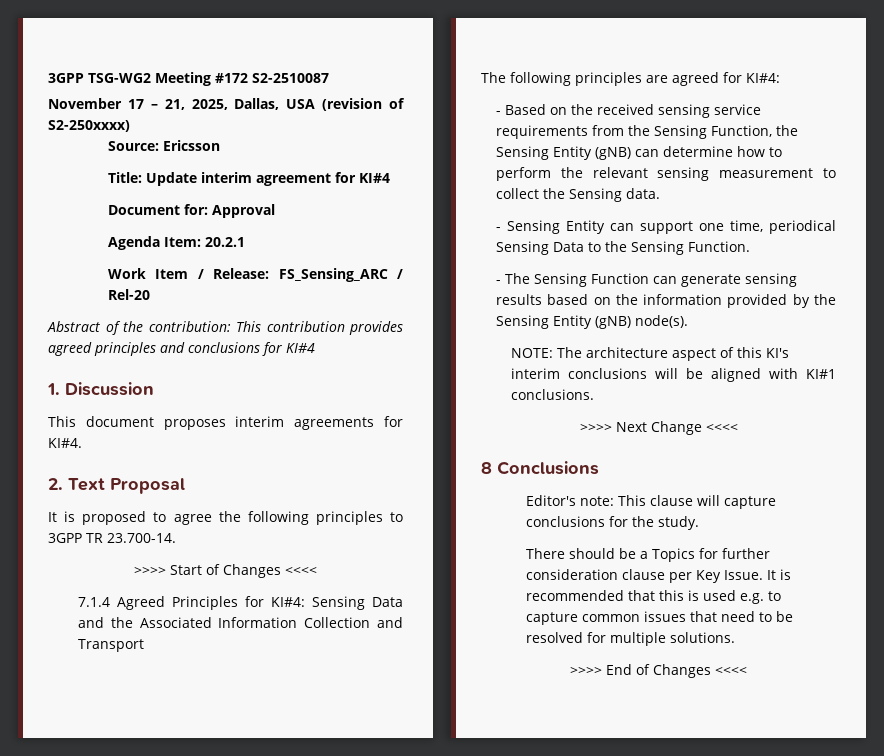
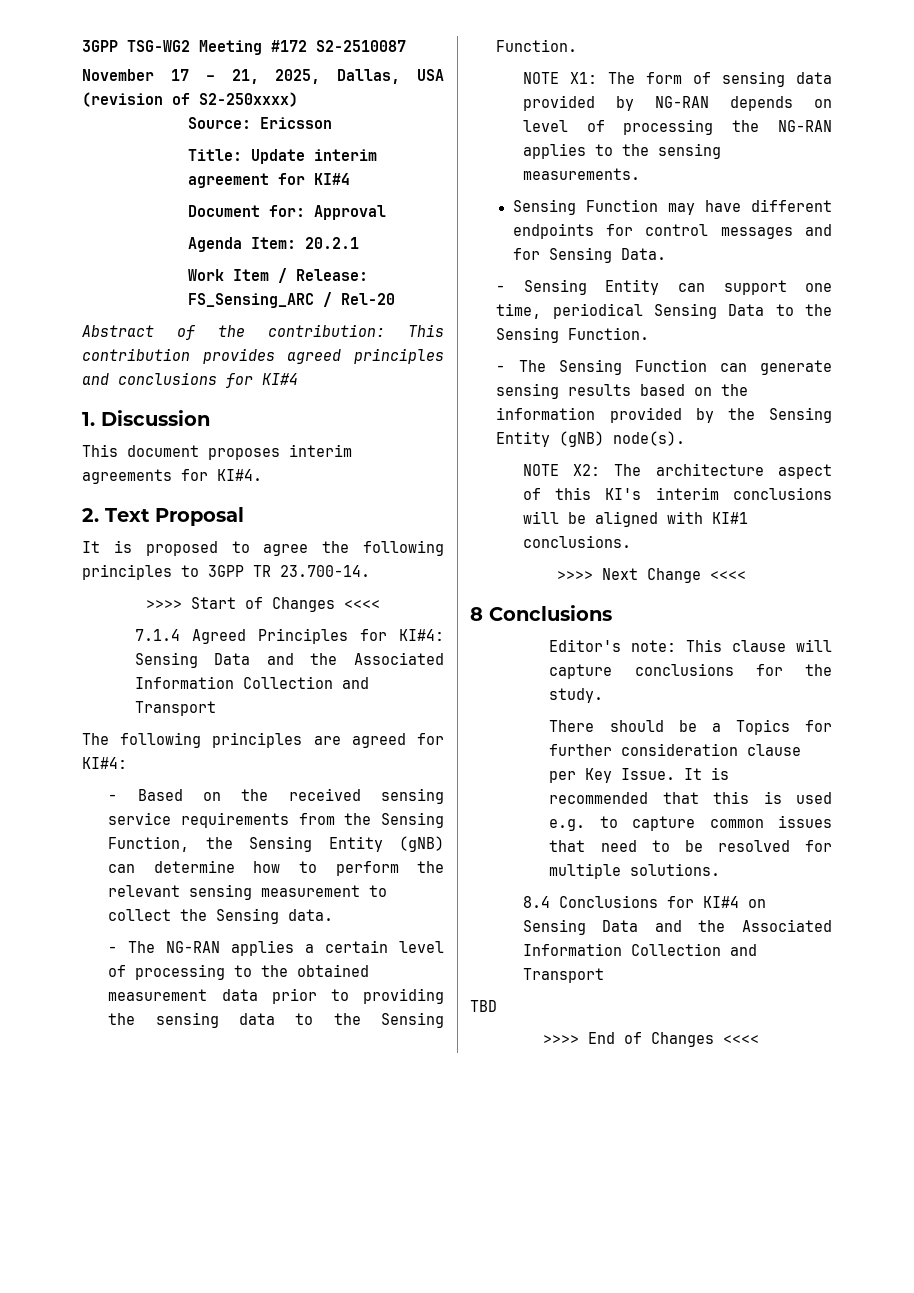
(660, 193) none -> [108,940,444,956] [108,964,370,980] [108,988,444,1004] [108,1012,444,1028] [496,39,578,52] [522,71,832,87] [522,95,832,111] [522,119,832,135] [522,143,721,159] [522,168,640,180] [512,199,832,215] [512,223,832,239] [512,247,666,263] // - The NG-RAN applies a certain level of processing to the obtained measurement data prior to providing the sensing data to the Sensing Function. // NOTE X1: The form of sensing data provided by NG-RAN depends on level of processing the NG-RAN applies to the sensing measurements. // Sensing Function may have different endpoints for control messages and for Sensing Data.
[510,348,553,358] NOTE: -> [522,464,601,476] NOTE X2:
(735, 637) none -> [522,895,766,908] [522,919,832,935] [522,943,757,956] [522,968,604,983] [470,1000,497,1012] // 8.4 Conclusions for KI#4 on Sensing Data and the Associated Information Collection and Transport // TBD

